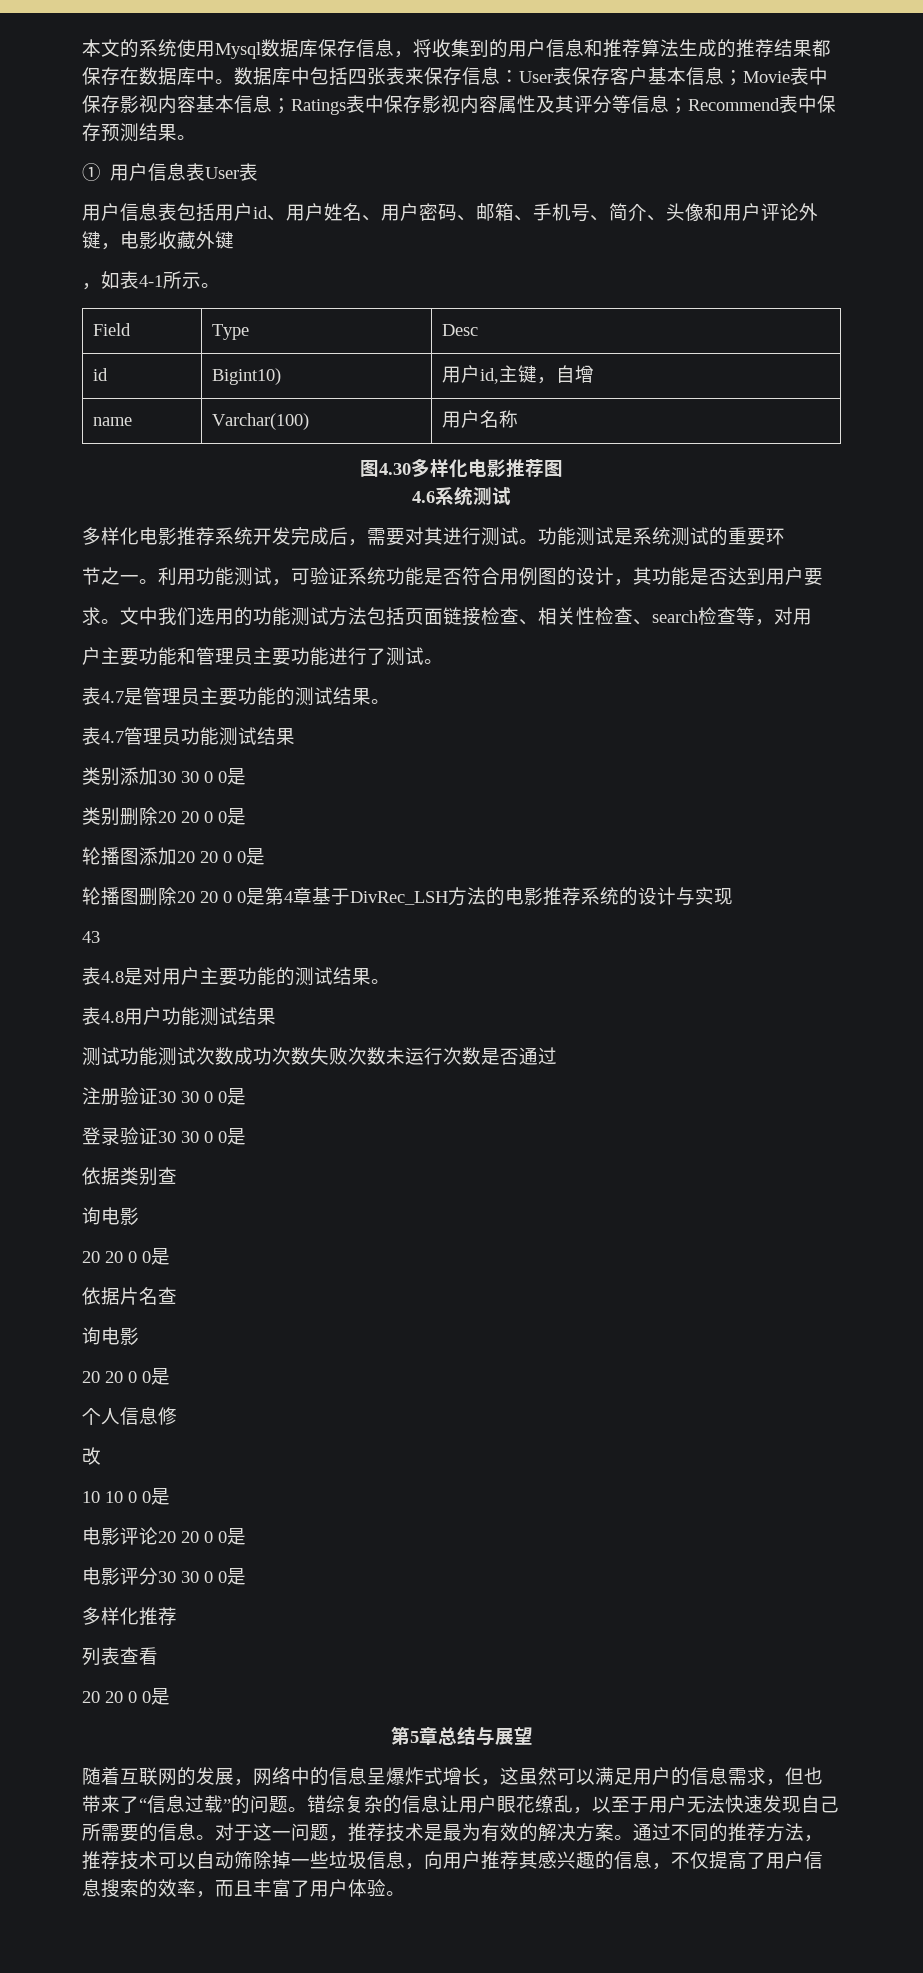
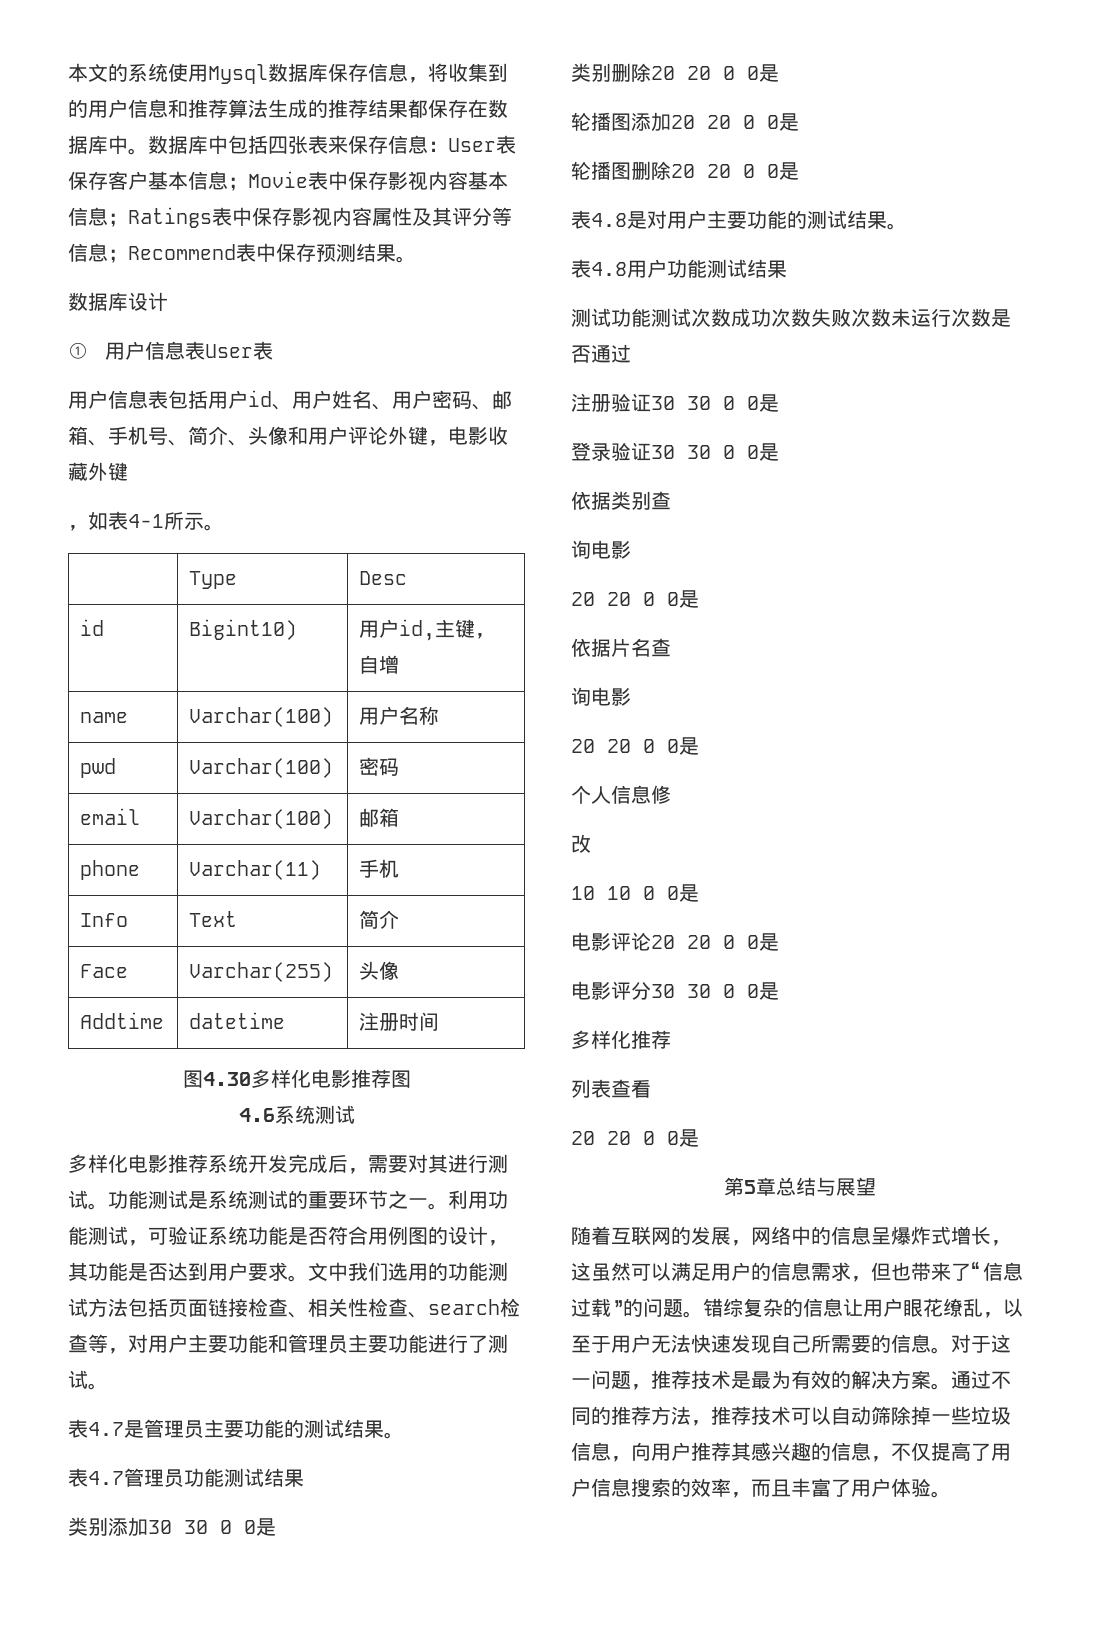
(196, 137) none -> [68,292,168,311] // 数据库设计
[93,323,132,336] Field -> (224, 527) none
(519, 419) none -> [80,758,117,778] [189,758,334,778] [359,757,400,776] [80,808,141,825] [189,809,334,829] [359,808,400,827] [80,860,141,880] [189,860,322,880] [359,859,400,878] [80,913,129,927] [189,911,238,927] [359,910,400,929] [80,964,129,978] [189,962,334,982] [359,961,400,980] [80,1012,165,1029] [189,1012,286,1029] [359,1012,440,1031] // pwd | Varchar(100) | 密码 // email | Varchar(100) | 邮箱 // phone | Varchar(11) | 手机 // Info | Text | 简介 // Face | Varchar(255) | 头像 // Addtime | datetime | 注册时间
(785, 536) // -> (368, 1200) none
(823, 577) // -> (268, 1272) none
(812, 616) // -> (168, 1344) none
[265,887,733,906] [82,931,100,943] 第4章基于DivRec_LSH方法的电影推荐系统的设计与实现 // 43 -> (799, 171) none

